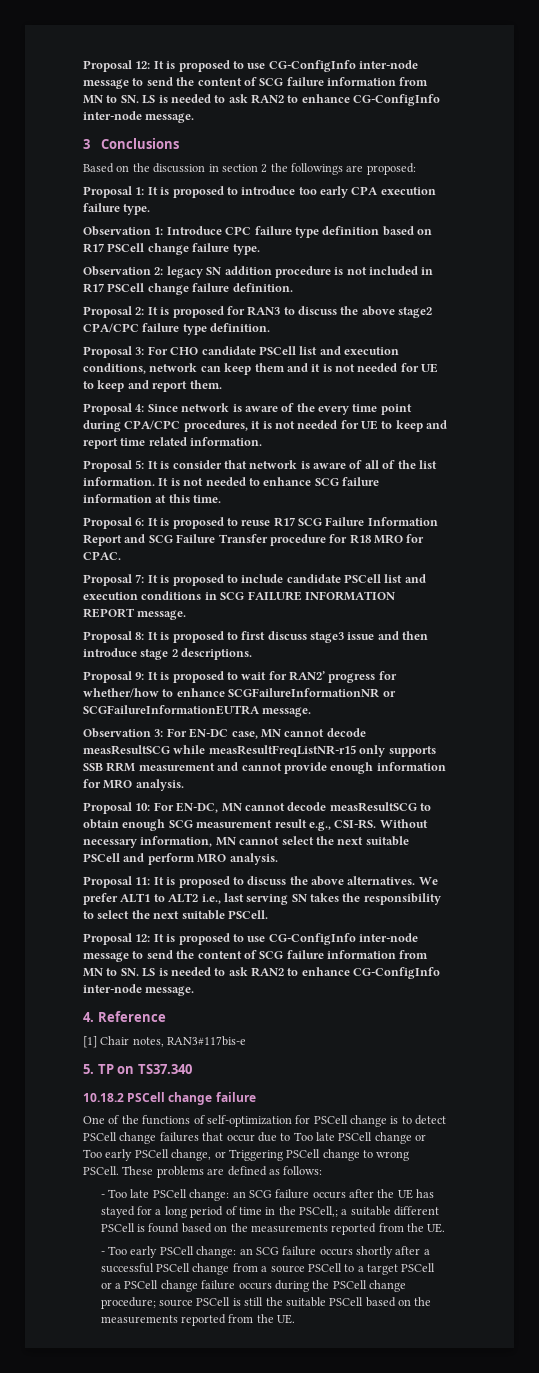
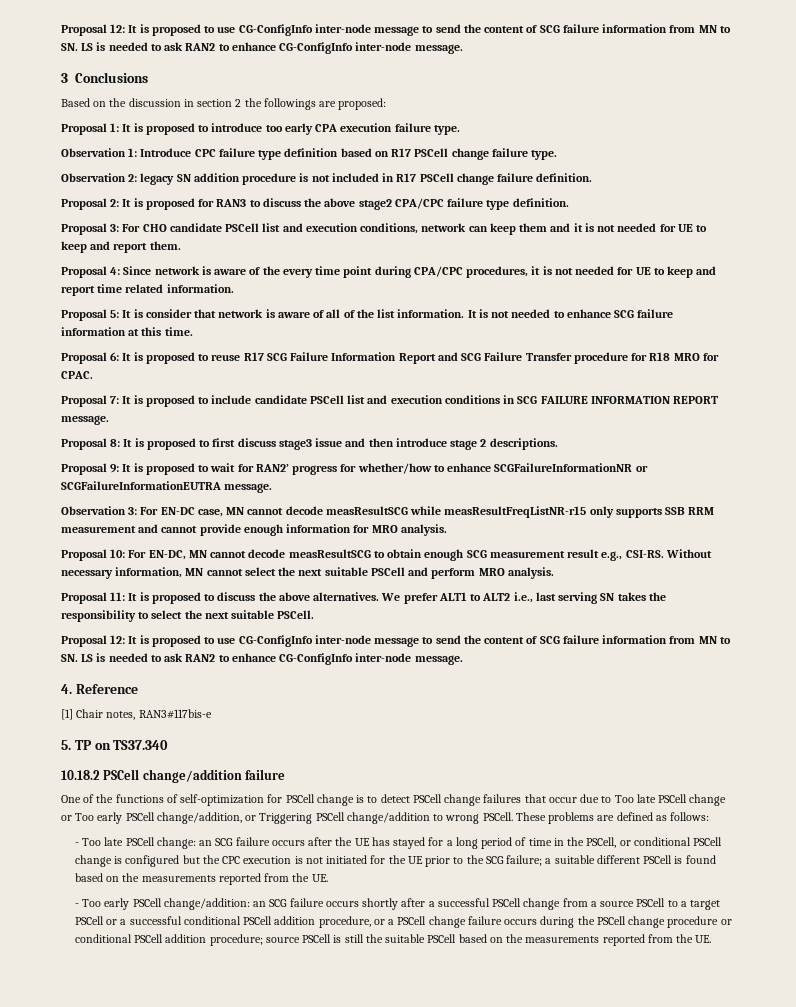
[168,1092,213,1105] change -> [142,769,242,783] change/addition
[171,1149,212,1161] change, -> [156,812,242,824] change/addition,
[322,1149,360,1161] change -> [346,812,430,824] change/addition
[299,1206,339,1217] PSCell,; -> [586,837,722,848] [74,855,543,867] PSCell, or conditional PSCell change is configured but the CPC execution is not initiated for the UE prior to the SCG failure;
[196,1246,237,1258] change: -> [163,898,250,910] change/addition:
(122, 1286) none -> [129,916,395,928] successful conditional PSCell addition procedure, or a
(407, 1286) none -> [667,916,732,928] [74,934,207,943] procedure or conditional PSCell addition

